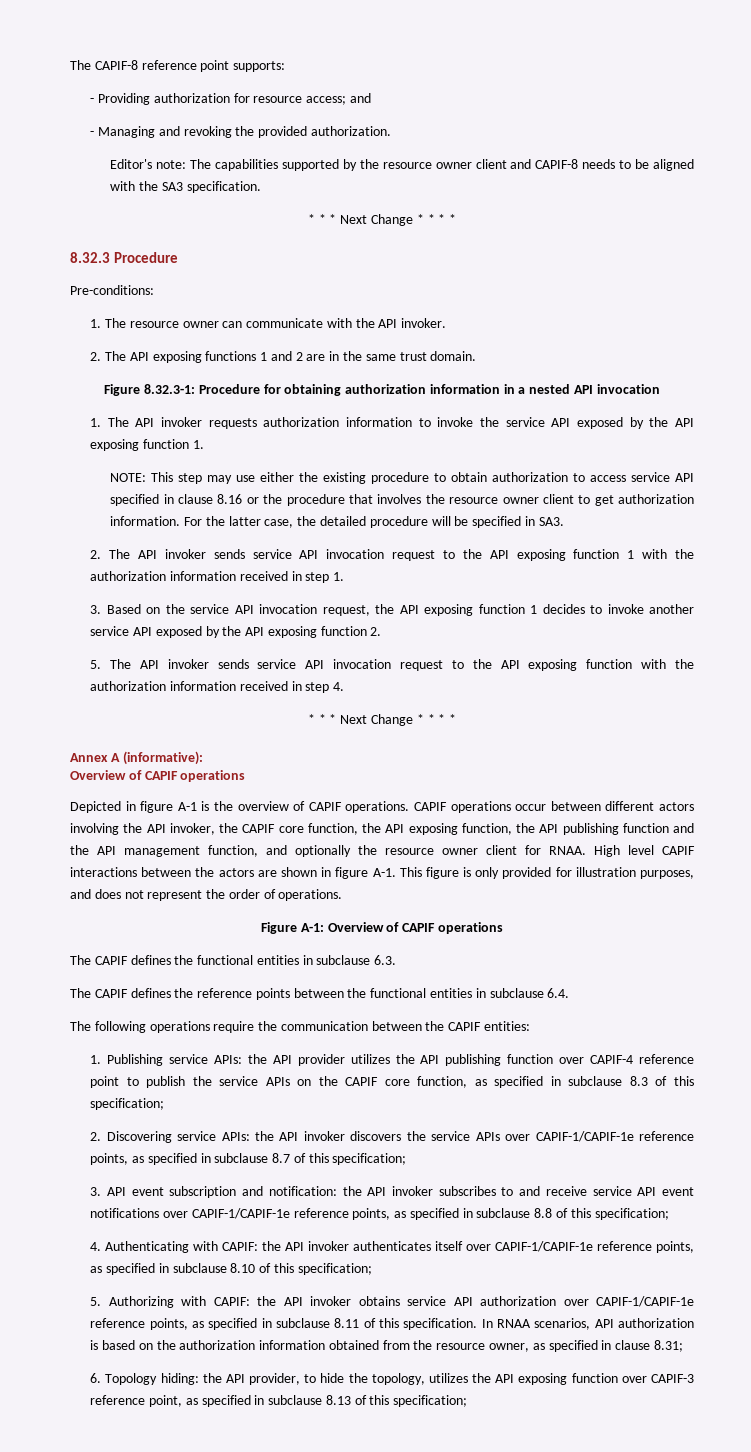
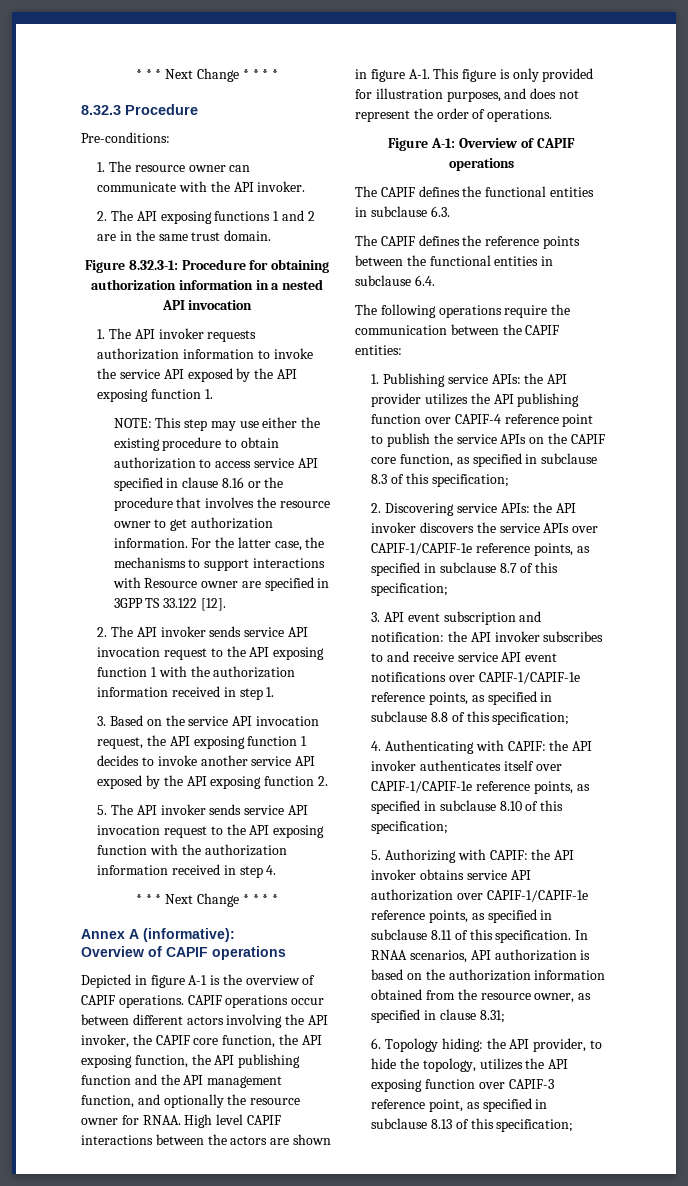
[70,60,286,72] [90,93,371,105] [90,126,391,138] [110,159,694,171] [110,181,261,193] The CAPIF-8 reference point supports: // - Providing authorization for resource access; and // - Managing and revoking the provided authorization. // Editor's note: The capabilities supported by the resource owner client and CAPIF-8 needs to be aligned with the SA3 specification. // -> (135, 74) none
[542,494,574,504] client -> (151, 524) none
[320,516,564,528] detailed procedure will be specified in SA3. -> [113,557,325,571] [112,577,330,591] [113,598,226,611] mechanisms to support interactions with Resource owner are specified in 3GPP TS 33.122 [12].
[486,845,517,855] client -> (118, 1121) none

